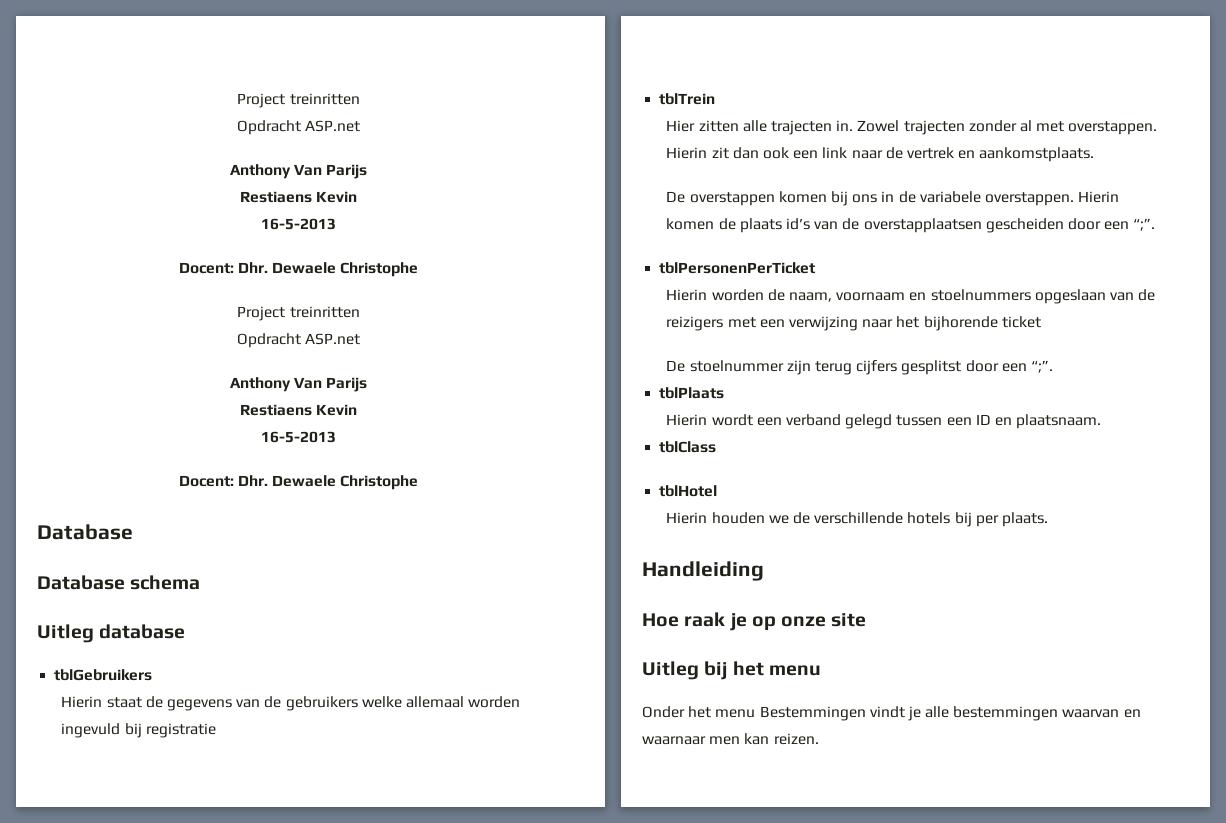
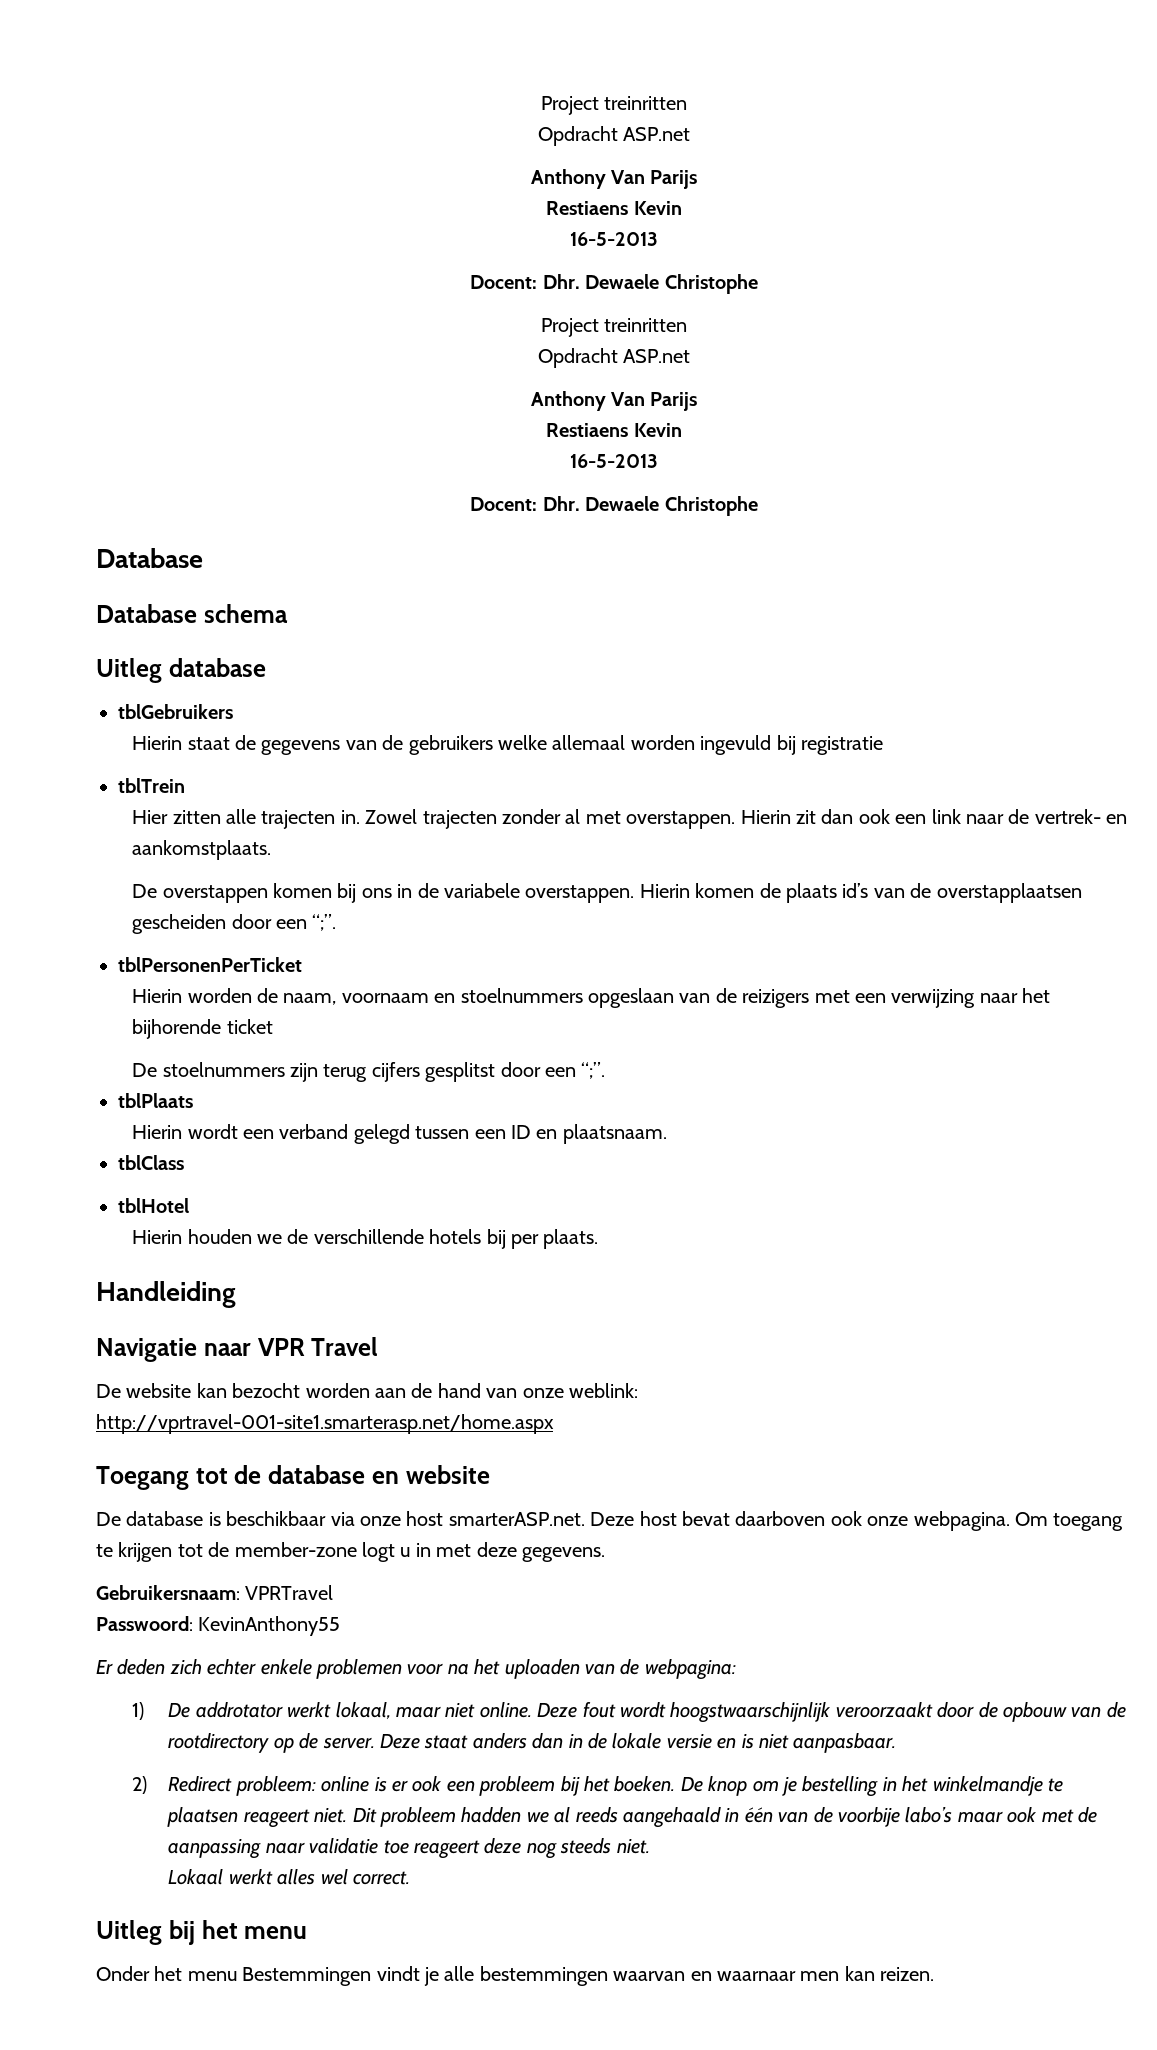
[906,147,954,159] vertrek -> [1034,809,1101,824] vertrek-
[689,360,784,372] stoelnummer -> [162,1062,285,1077] stoelnummers
[642,612,867,631] Hoe raak je op onze site -> [96,1337,379,1362] [96,1383,638,1398] [96,1414,554,1434] [96,1465,490,1490] [96,1511,1124,1531] [96,1542,605,1562] [96,1585,334,1600] [96,1616,341,1636] [96,1659,736,1680] [132,1702,1126,1723] [168,1733,897,1753] [132,1776,1064,1797] [167,1807,1098,1828] [168,1838,650,1859] [168,1869,411,1885] Navigatie naar VPR Travel // De website kan bezocht worden aan de hand van onze weblink: // http://vprtravel-001-site1.smarterasp.net/home.aspx // Toegang tot de database en website // De database is beschikbaar via onze host smarterASP.net. Deze host bevat daarboven ook onze webpagina. Om toegang te krijgen tot de member-zone logt u in met deze gegevens. // Gebruikersnaam: VPRTravel // Passwoord: KevinAnthony55 // Er deden zich echter enkele problemen voor na het uploaden van de webpagina: // 1) De addrotator werkt lokaal, maar niet online. Deze fout wordt hoogstwaarschijnlijk veroorzaakt door de opbouw van de rootdirectory op de server. Deze staat anders dan in de lokale versie en is niet aanpasbaar. // 2) Redirect probleem: online is er ook een probleem bij het boeken. De knop om je bestelling in het winkelmandje te plaatsen reageert niet. Dit probleem hadden we al reeds aangehaald in één van de voorbije labo’s maar ook met de aanpassing naar validatie toe reageert deze nog steeds niet. // Lokaal werkt alles wel correct.

